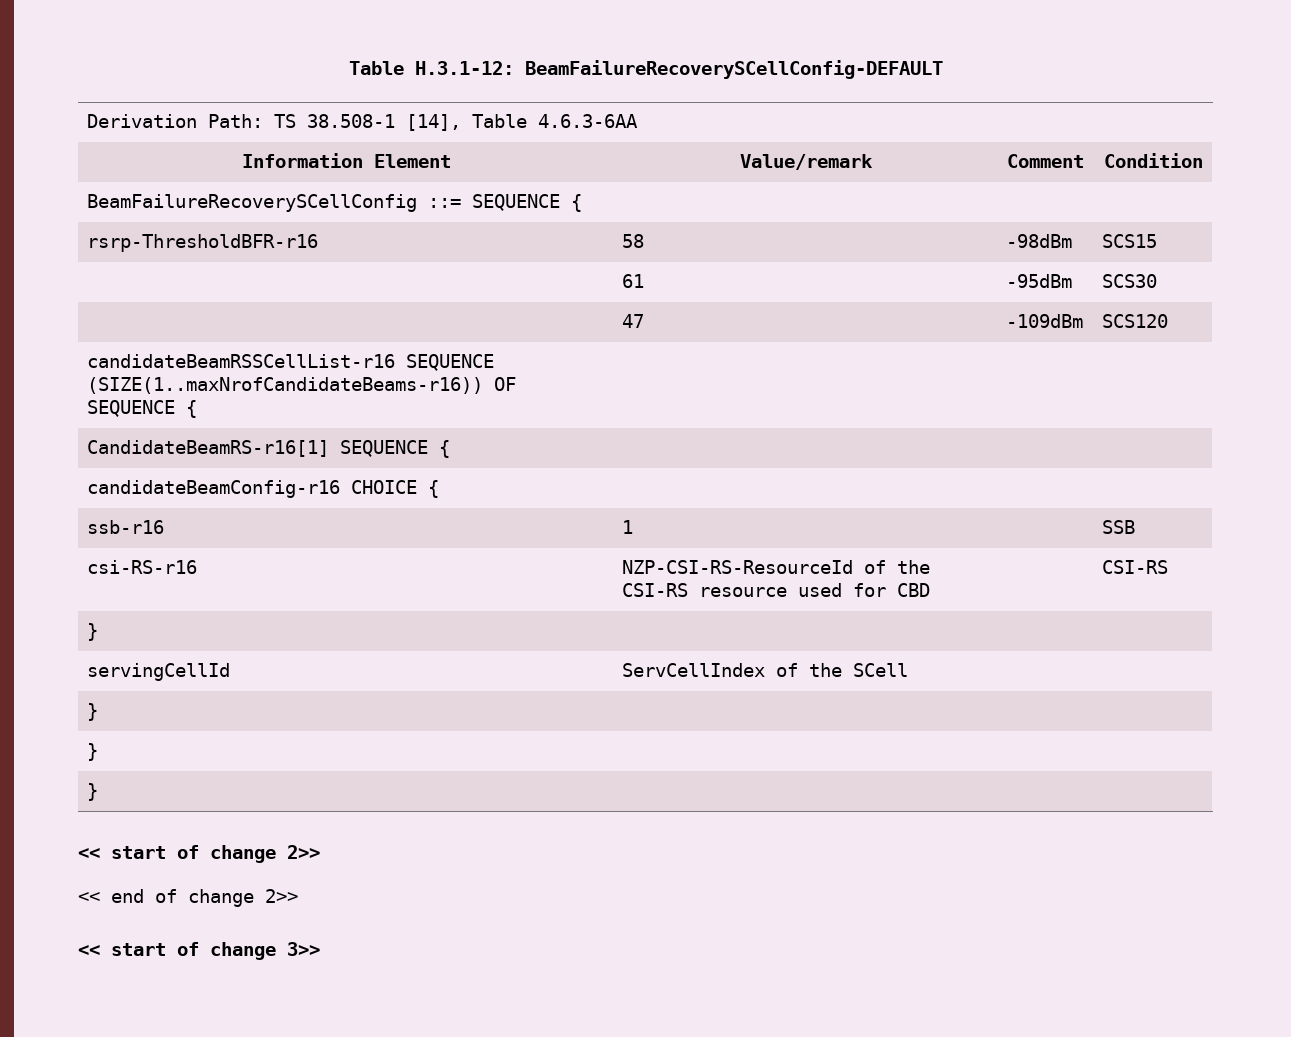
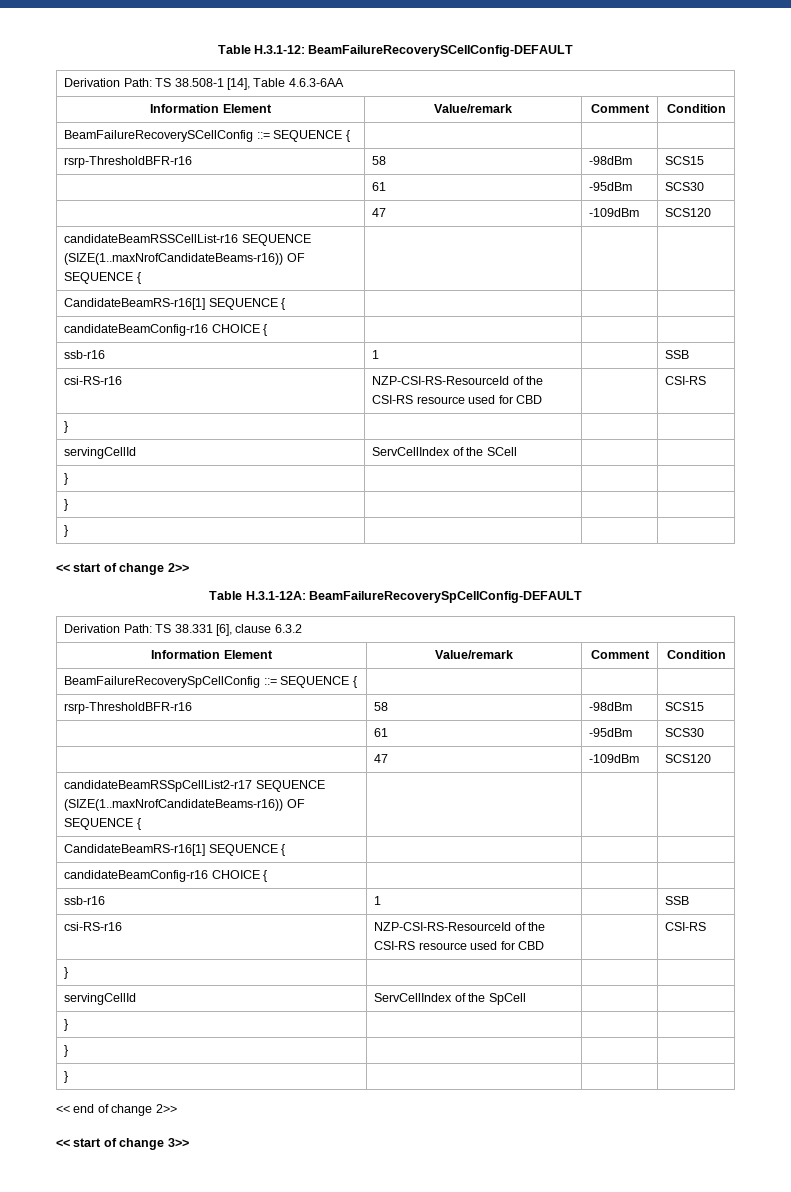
(320, 852) none -> [209,591,582,603] [64,624,302,636] [151,650,273,659] [435,650,513,659] [590,650,650,659] [666,650,726,659] [64,676,357,688] [64,702,193,714] [374,702,389,711] [589,702,633,711] [665,702,705,711] [374,728,389,737] [589,728,633,737] [665,728,705,737] [374,754,389,763] [589,754,640,763] [665,754,712,763] [64,780,325,792] [64,799,305,811] [64,818,141,830] [64,844,286,856] [64,870,268,882] [64,896,106,905] [374,896,382,905] [665,896,690,905] [64,922,123,931] [374,922,546,931] [374,941,544,950] [665,922,707,931] [64,967,69,979] [64,993,137,1005] [374,993,526,1005] [64,1019,69,1031] [64,1045,69,1057] [64,1071,69,1083] // Table H.3.1-12A: BeamFailureRecoverySpCellConfig-DEFAULT // Derivation Path: TS 38.331 [6], clause 6.3.2 // Information Element | Value/remark | Comment | Condition // BeamFailureRecoverySpCellConfig ::= SEQUENCE { | | | // rsrp-ThresholdBFR-r16 | 58 | -98dBm | SCS15 // | 61 | -95dBm | SCS30 // | 47 | -109dBm | SCS120 // candidateBeamRSSpCellList2-r17 SEQUENCE (SIZE(1..maxNrofCandidateBeams-r16)) OF SEQUENCE { | | | // CandidateBeamRS-r16[1] SEQUENCE { | | | // candidateBeamConfig-r16 CHOICE { | | | // ssb-r16 | 1 | | SSB // csi-RS-r16 | NZP-CSI-RS-ResourceId of the CSI-RS resource used for CBD | | CSI-RS // } | | | // servingCellId | ServCellIndex of the SpCell | | // } | | | // } | | | // } | | |

